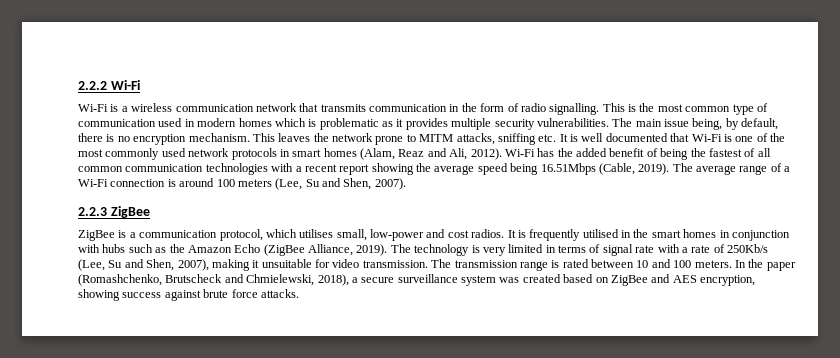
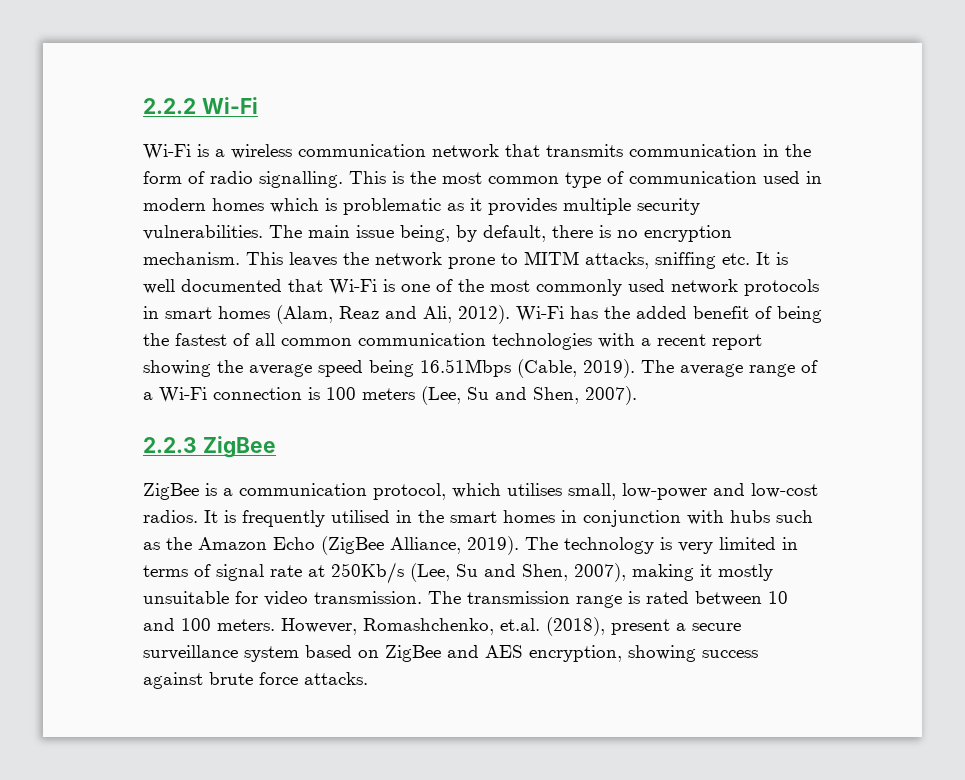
[179,178,215,187] around -> (320, 393) none
[447,230,469,238] cost -> [751,483,818,498] low-cost
[657,244,725,253] with a rate of -> [308,565,325,577] at
(260, 264) none -> [718,564,773,581] mostly
[734,259,796,271] [78,274,349,286] In the paper (Romashchenko, Brutscheck and Chmielewski, 2018), -> [281,617,670,636] However, Romashchenko, et.al. (2018), present
[499,274,561,283] was created -> (299, 654) none

